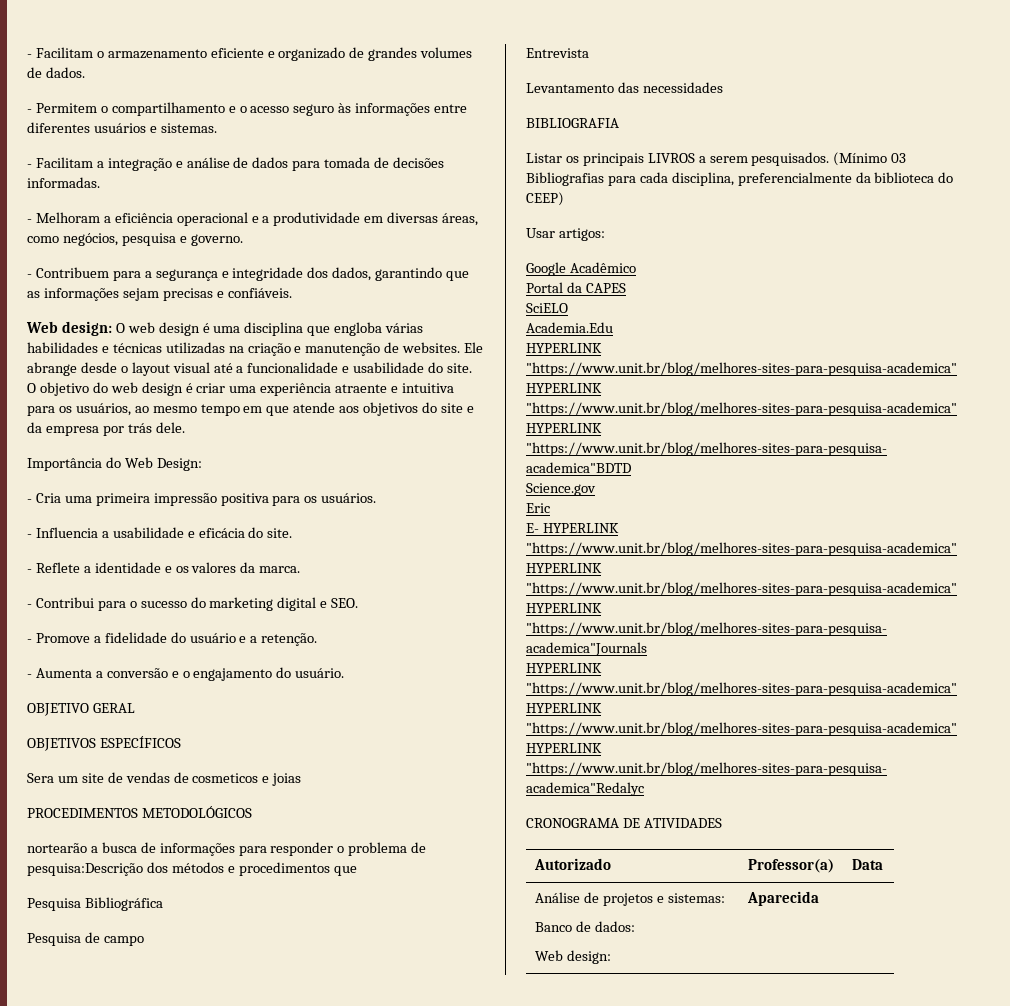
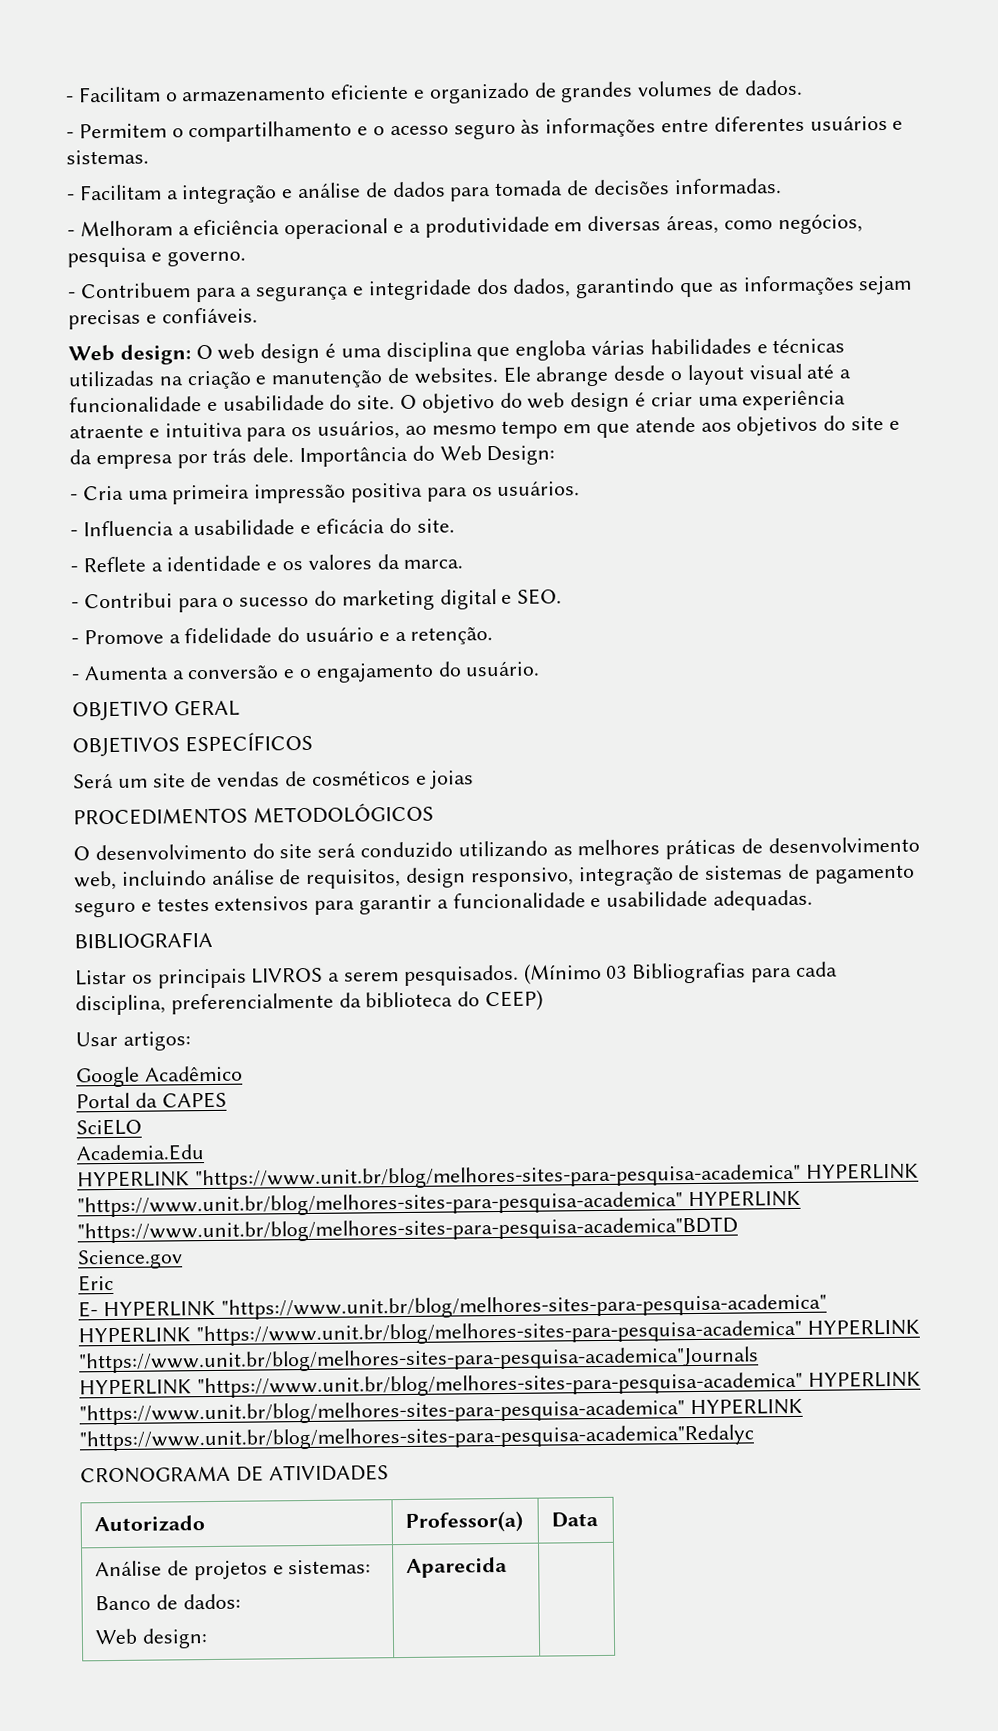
(185, 427) // -> (295, 455) none
[27,773,54,783] Sera -> [73,772,114,789] Será
[192,773,259,783] cosmeticos -> [311,769,411,786] cosméticos
[27,842,427,856] [27,862,357,876] [27,897,163,911] [27,932,144,946] [526,48,589,58] [526,82,723,93] nortearão a busca de informações para responder o problema de pesquisa:Descrição dos métodos e procedimentos que // Pesquisa Bibliográfica // Pesquisa de campo // Entrevista // Levantamento das necessidades -> [73,836,920,861] [74,863,915,891] [74,889,814,918] O desenvolvimento do site será conduzido utilizando as melhores práticas de desenvolvimento web, incluindo análise de requisitos, design responsivo, integração de sistemas de pagamento seguro e testes extensivos para garantir a funcionalidade e usabilidade adequadas.

